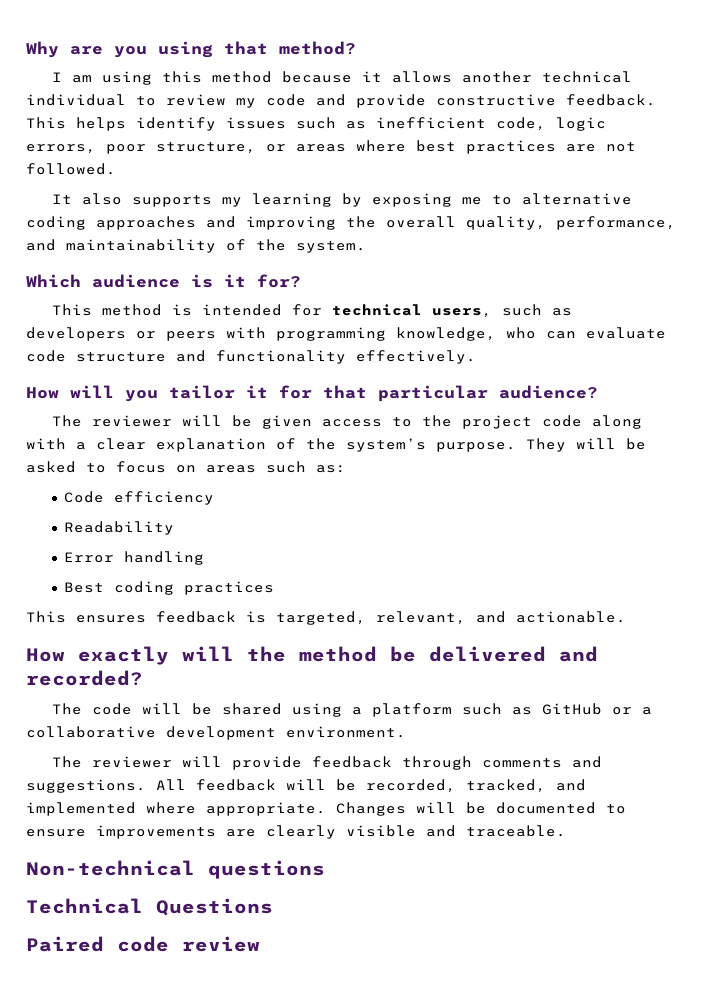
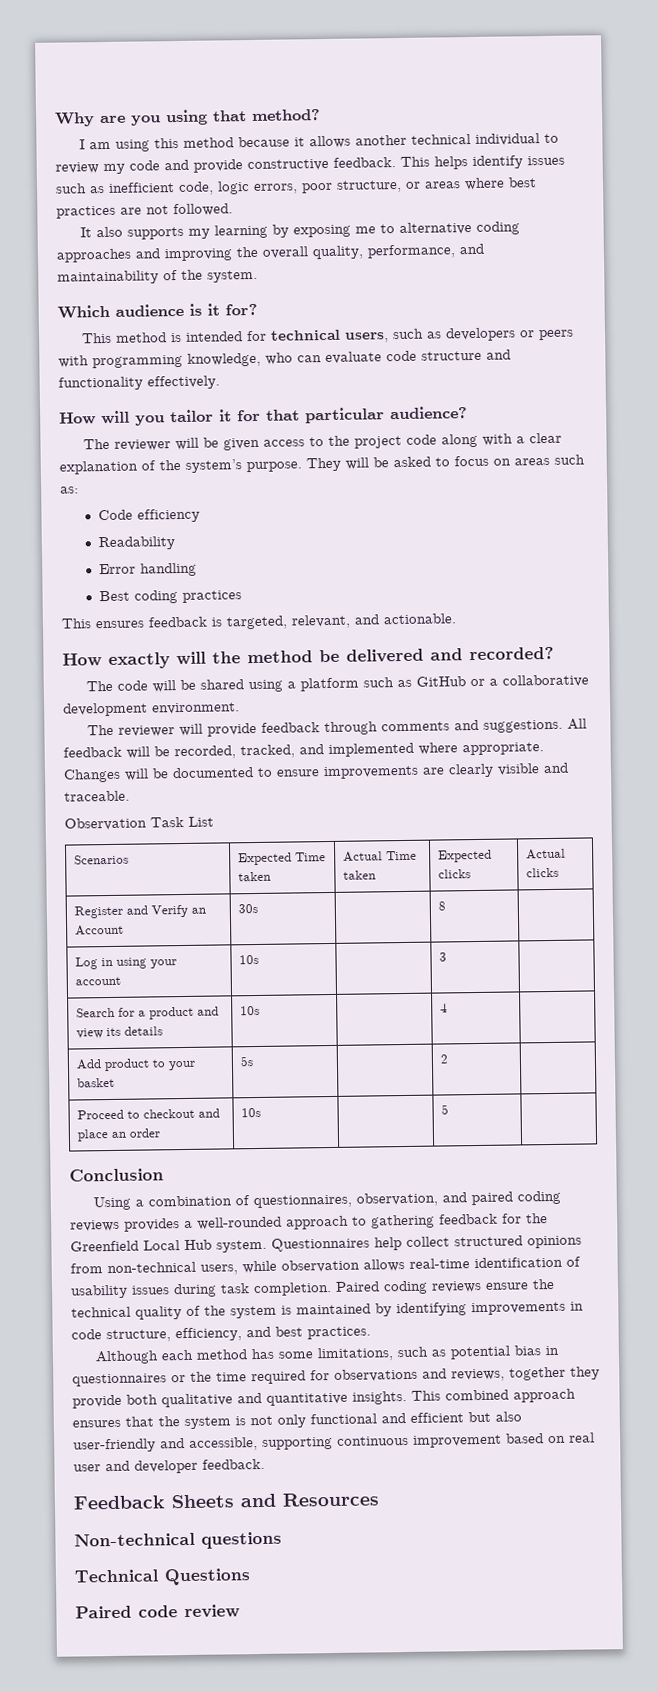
(566, 831) none -> [64,816,214,831] [73,854,129,865] [237,852,326,866] [237,871,271,882] [342,850,417,862] [342,870,376,880] [437,849,492,863] [437,869,471,879] [525,848,566,860] [525,867,559,878] [73,904,206,919] [74,924,124,936] [237,903,258,914] [437,901,446,911] [74,957,177,970] [74,976,121,986] [238,954,259,965] [438,952,447,962] [75,1006,219,1020] [75,1026,163,1039] [239,1005,260,1016] [439,1003,448,1013] [75,1058,196,1072] [76,1077,115,1088] [239,1056,253,1067] [439,1054,448,1064] [76,1108,220,1120] [76,1128,160,1142] [240,1107,261,1118] [440,1104,449,1115] [69,1168,164,1182] [92,1190,561,1211] [70,1213,548,1232] [70,1235,582,1253] [70,1256,581,1275] [70,1278,555,1299] [71,1301,584,1320] [71,1326,371,1343] [94,1345,559,1365] [72,1366,600,1387] [72,1388,576,1409] [72,1411,522,1430] [73,1432,595,1453] [73,1458,265,1474] [73,1492,379,1510] // Observation Task List // Scenarios | Expected Time taken | Actual Time taken | Expected clicks | Actual clicks // Register and Verify an Account | 30s | | 8 | // Log in using your account | 10s | | 3 | // Search for a product and view its details | 10s | | 4 | // Add product to your basket | 5s | | 2 | // Proceed to checkout and place an order | 10s | | 5 | // Conclusion // Using a combination of questionnaires, observation, and paired coding reviews provides a well-rounded approach to gathering feedback for the Greenfield Local Hub system. Questionnaires help collect structured opinions from non-technical users, while observation allows real-time identification of usability issues during task completion. Paired coding reviews ensure the technical quality of the system is maintained by identifying improvements in code structure, efficiency, and best practices. // Although each method has some limitations, such as potential bias in questionnaires or the time required for observations and reviews, together they provide both qualitative and quantitative insights. This combined approach ensures that the system is not only functional and efficient but also user-friendly and accessible, supporting continuous improvement based on real user and developer feedback. // Feedback Sheets and Resources

